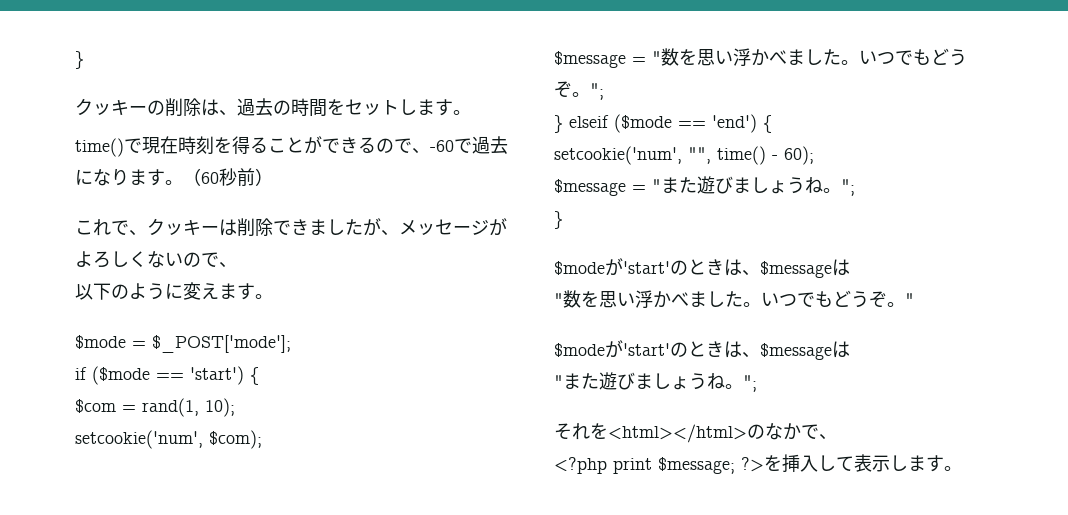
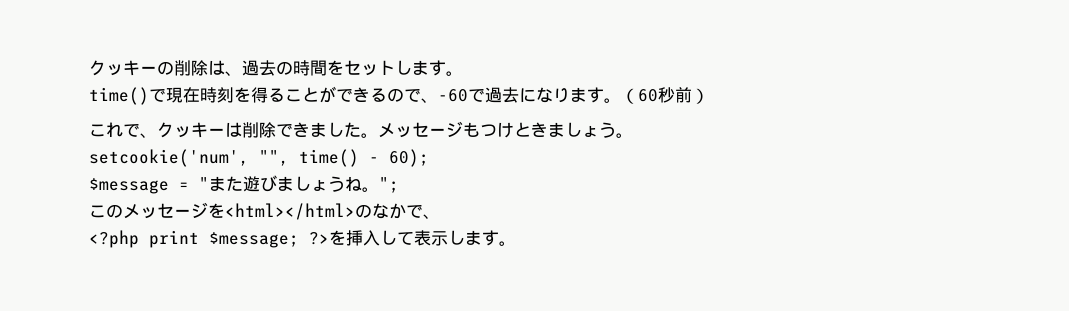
[75,51,84,69] } // -> (89, 68) none
[363,218,507,236] [75,251,237,268] [75,282,273,300] [75,335,291,353] [75,366,259,385] [75,398,235,417] [75,430,262,449] [554,48,967,68] [554,81,604,100] [554,114,772,133] が、メッセージがよろしくないので、 // 以下のように変えます。 // $mode = $_POST['mode']; // if ($mode == 'start') { // $com = rand(1, 10); // setcookie('num', $com); // $message = "数を思い浮かべました。いつでもどうぞ。"; // } elseif ($mode == 'end') { -> [361,121,633,138] 。メッセージもつけときましょう。
[554,211,563,229] [554,258,850,278] [554,290,914,308] [554,340,850,360] [554,372,757,392] [554,423,590,440] } // $modeが'start'のときは、$messageは // "数を思い浮かべました。いつでもどうぞ。" // $modeが'start'のときは、$messageは // "また遊びましょうね。"; // それ -> [89,202,208,219] このメッセージ

